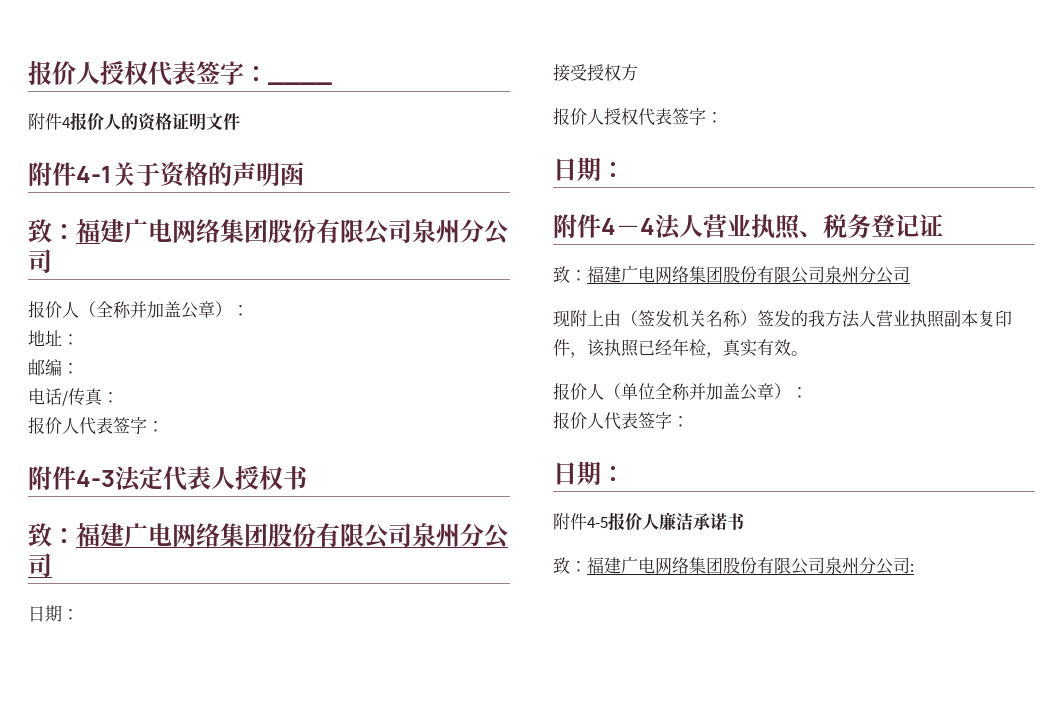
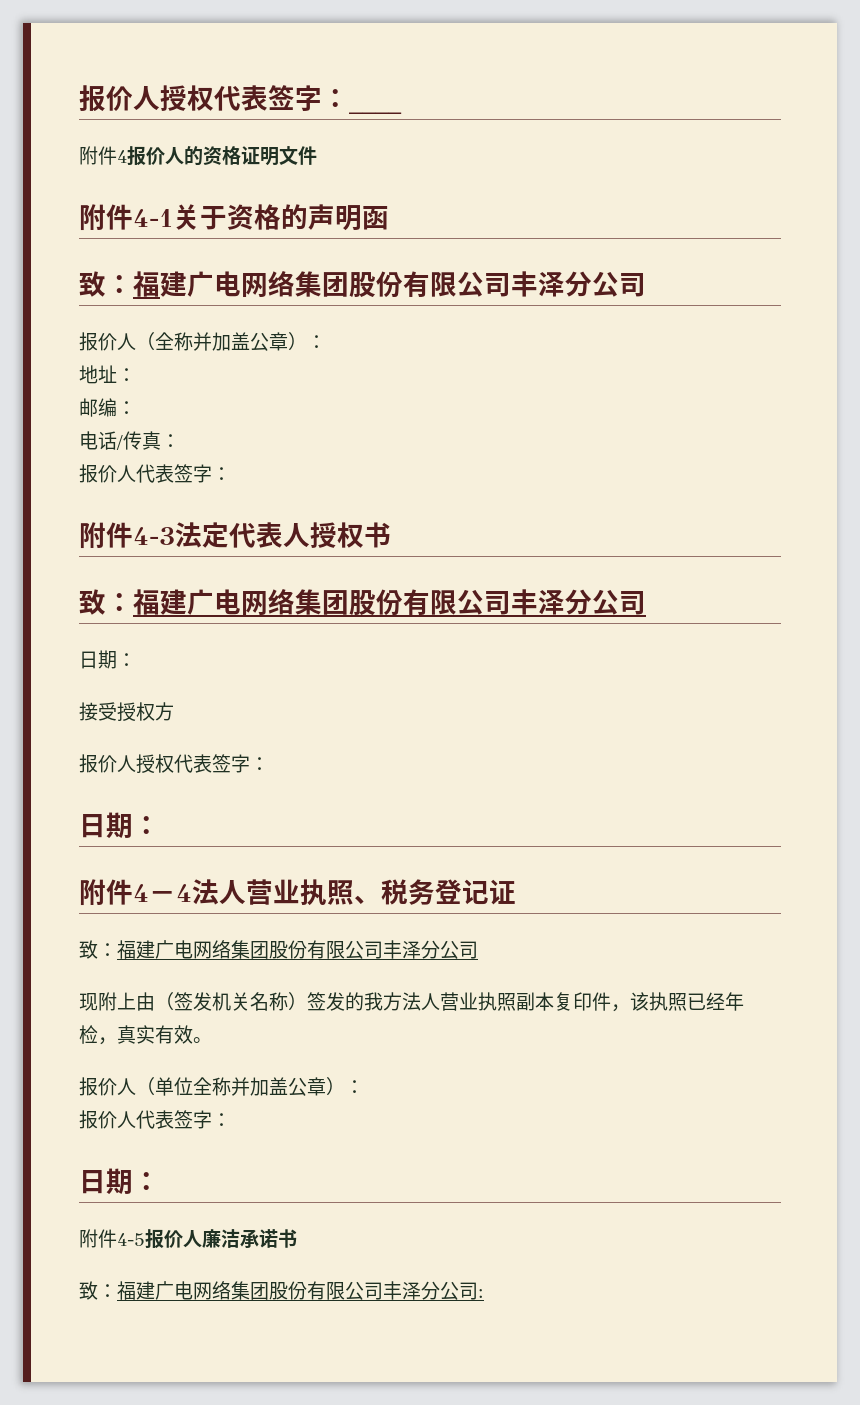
[412,219,460,243] 泉州 -> [511,271,565,297] 丰泽
[412,523,460,547] 泉州 -> [511,589,565,615] 丰泽
[825,266,859,283] 泉州 -> [383,940,421,959] 丰泽
[825,557,859,574] 泉州 -> [383,1281,421,1300] 丰泽

